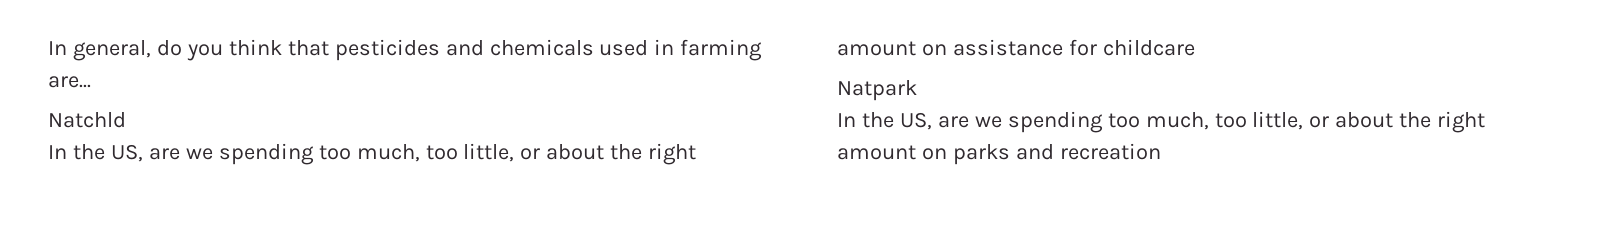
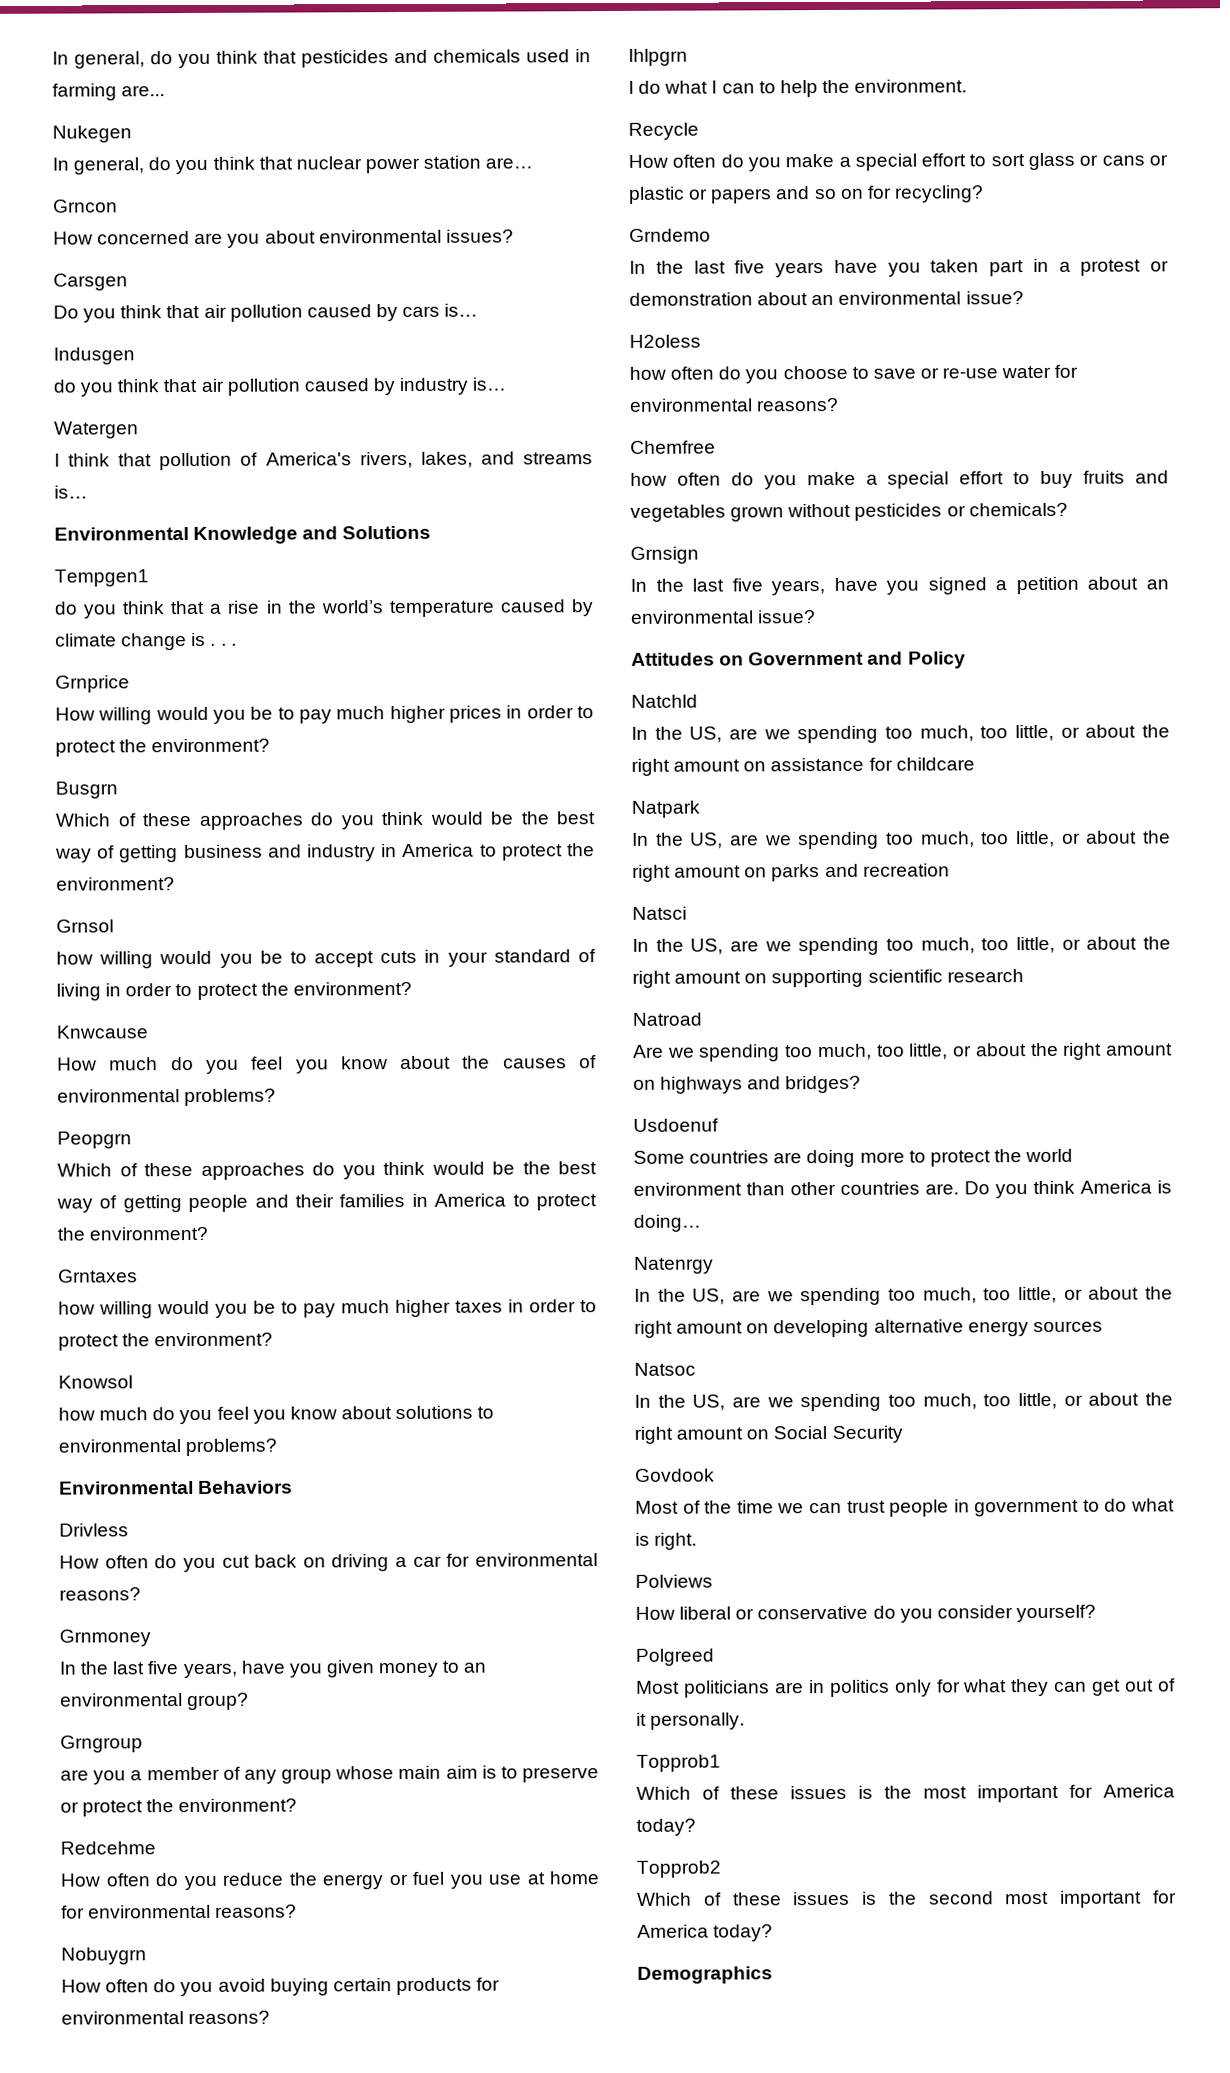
(91, 82) none -> [52,125,132,143] [52,155,534,175] [53,199,118,213] [53,229,514,248] [53,273,128,291] [53,303,479,323] [53,347,135,365] [53,377,507,397] [54,421,139,439] [54,451,593,471] [54,485,88,499] [54,525,432,544] [54,569,149,587] [54,599,594,619] [55,632,237,651] [55,675,130,693] [55,705,594,725] [55,738,271,757] [55,781,118,799] [55,811,595,830] [55,843,595,863] [56,877,175,891] [56,919,114,933] [56,949,596,969] [56,981,412,1001] [56,1025,149,1039] [57,1055,597,1074] [57,1088,277,1107] [57,1131,132,1149] [57,1161,597,1180] [56,1193,597,1213] [57,1226,209,1241] [58,1269,138,1283] [58,1299,597,1319] [58,1332,274,1351] [58,1375,133,1389] [58,1405,495,1425] [58,1438,278,1457] [59,1480,294,1495] [59,1523,129,1537] [59,1553,598,1573] [59,1587,141,1601] [59,1629,151,1647] [59,1660,487,1679] [60,1692,250,1711] [60,1735,143,1753] [60,1765,599,1785] [60,1798,298,1817] [60,1841,156,1855] [60,1871,599,1891] [61,1904,298,1919] [61,1947,147,1965] [61,1977,501,1997] [61,2010,271,2025] [628,48,688,66] [628,79,968,98] [628,122,699,140] [628,152,1168,172] [628,185,984,204] [629,228,711,242] [629,258,1169,278] [629,291,1024,306] [629,334,701,348] [629,364,1079,384] [629,397,840,412] [630,440,716,454] [630,470,1169,490] [630,502,1068,522] [630,546,699,564] [630,576,1169,596] [630,610,817,624] [631,651,966,669] // Nukegen // In general, do you think that nuclear power station are… // Grncon // How concerned are you about environmental issues? // Carsgen // Do you think that air pollution caused by cars is… // Indusgen // do you think that air pollution caused by industry is… // Watergen // I think that pollution of America's rivers, lakes, and streams is… // Environmental Knowledge and Solutions // Tempgen1 // do you think that a rise in the world’s temperature caused by climate change is . . . // Grnprice // How willing would you be to pay much higher prices in order to protect the environment? // Busgrn // Which of these approaches do you think would be the best way of getting business and industry in America to protect the environment? // Grnsol // how willing would you be to accept cuts in your standard of living in order to protect the environment? // Knwcause // How much do you feel you know about the causes of environmental problems? // Peopgrn // Which of these approaches do you think would be the best way of getting people and their families in America to protect the environment? // Grntaxes // how willing would you be to pay much higher taxes in order to protect the environment? // Knowsol // how much do you feel you know about solutions to environmental problems? // Environmental Behaviors // Drivless // How often do you cut back on driving a car for environmental reasons? // Grnmoney // In the last five years, have you given money to an environmental group? // Grngroup // are you a member of any group whose main aim is to preserve or protect the environment? // Redcehme // How often do you reduce the energy or fuel you use at home for environmental reasons? // Nobuygrn // How often do you avoid buying certain products for environmental reasons? // Ihlpgrn // I do what I can to help the environment. // Recycle // How often do you make a special effort to sort glass or cans or plastic or papers and so on for recycling? // Grndemo // In the last five years have you taken part in a protest or demonstration about an environmental issue? // H2oless // how often do you choose to save or re-use water for environmental reasons? // Chemfree // how often do you make a special effort to buy fruits and vegetables grown without pesticides or chemicals? // Grnsign // In the last five years, have you signed a petition about an environmental issue? // Attitudes on Government and Policy
(1161, 151) none -> [632,906,687,920] [632,936,1171,956] [632,969,1024,988] [632,1012,702,1026] [633,1042,1173,1062] [633,1075,862,1094] [633,1118,719,1132] [633,1148,1074,1168] [633,1180,1172,1199] [633,1214,701,1232] [634,1256,714,1274] [634,1286,1173,1306] [634,1319,1103,1338] [634,1362,696,1376] [634,1392,1173,1412] [634,1425,903,1444] [635,1468,715,1482] [635,1498,1175,1517] [635,1532,698,1550] [635,1574,713,1588] [635,1604,1096,1623] [635,1648,714,1666] [636,1678,1176,1698] [636,1712,746,1730] [636,1754,721,1772] [636,1784,1175,1803] [636,1818,696,1836] [636,1860,721,1878] [637,1890,1177,1908] [637,1924,774,1942] [637,1966,773,1984] // Natsci // In the US, are we spending too much, too little, or about the right amount on supporting scientific research // Natroad // Are we spending too much, too little, or about the right amount on highways and bridges? // Usdoenuf // Some countries are doing more to protect the world environment than other countries are. Do you think America is doing… // Natenrgy // In the US, are we spending too much, too little, or about the right amount on developing alternative energy sources // Natsoc // In the US, are we spending too much, too little, or about the right amount on Social Security // Govdook // Most of the time we can trust people in government to do what is right. // Polviews // How liberal or conservative do you consider yourself? // Polgreed // Most politicians are in politics only for what they can get out of it personally. // Topprob1 // Which of these issues is the most important for America today? // Topprob2 // Which of these issues is the second most important for America today? // Demographics

